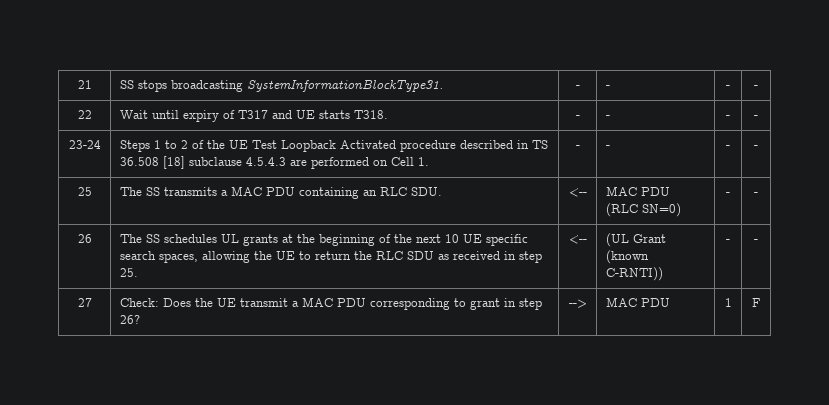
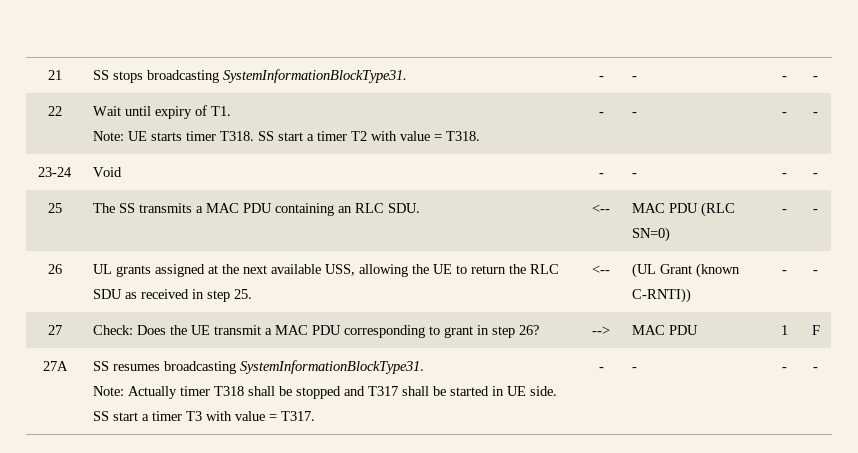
[237,110,350,119] T317 and UE starts -> [211,106,232,116] [93,131,443,141] T1. // Note: UE starts timer T318. SS start a timer T2 with value =
[119,140,548,152] [119,156,429,169] Steps 1 to 2 of the UE Test Loopback Activated procedure described in TS 36.508 [18] subclause 4.5.4.3 are performed on Cell 1. -> [93,167,123,177] Void
[119,234,217,243] The SS schedules -> (62, 269) none
(278, 240) none -> [155,264,206,277] assigned
[318,234,528,246] [119,251,198,263] beginning of the next 10 UE specific search spaces, -> [243,264,356,276] next available USS,
(760, 302) none -> [42,361,68,371] [93,360,425,374] [93,386,558,399] [93,411,316,421] [598,367,604,371] [632,367,638,371] [781,367,787,371] [813,367,818,371] // 27A | SS resumes broadcasting SystemInformationBlockType31. // Note: Actually timer T318 shall be stopped and T317 shall be started in UE side. SS start a timer T3 with value = T317. | - | - | - | -

